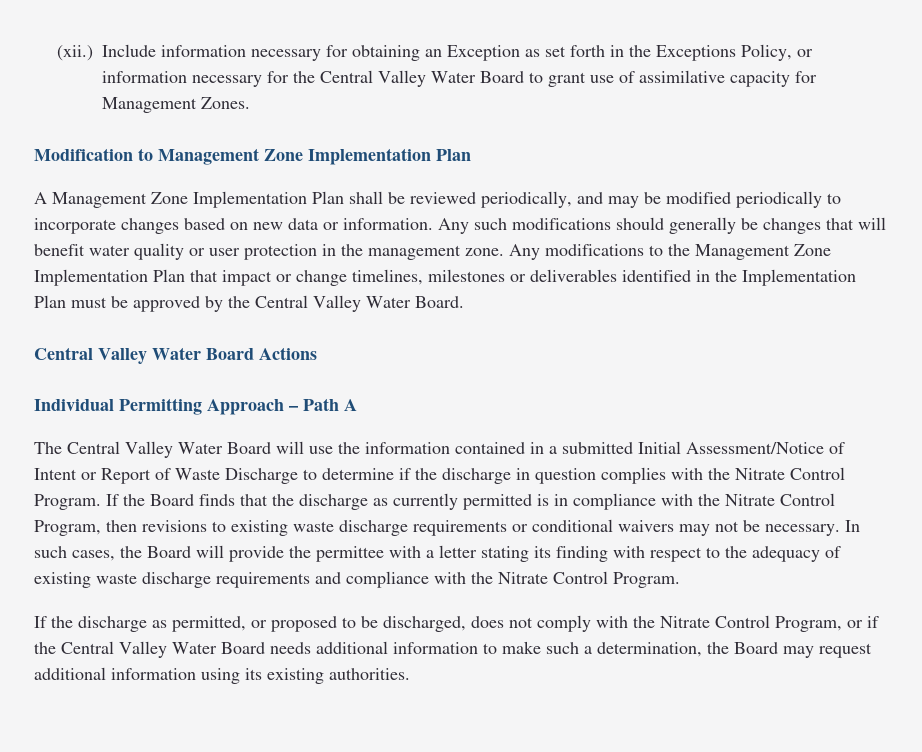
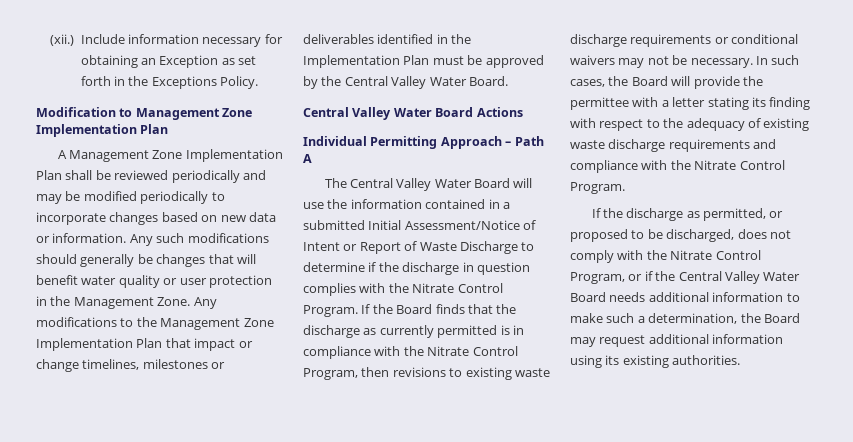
[741,44,814,61] [102,70,818,87] [102,97,251,113] Policy, or information necessary for the Central Valley Water Board to grant use of assimilative capacity for Management Zones. -> [220,76,259,89] Policy.
[481,191,572,208] periodically, -> [171,170,240,183] periodically
[368,245,504,260] management zone. -> [73,297,191,309] Management Zone.

